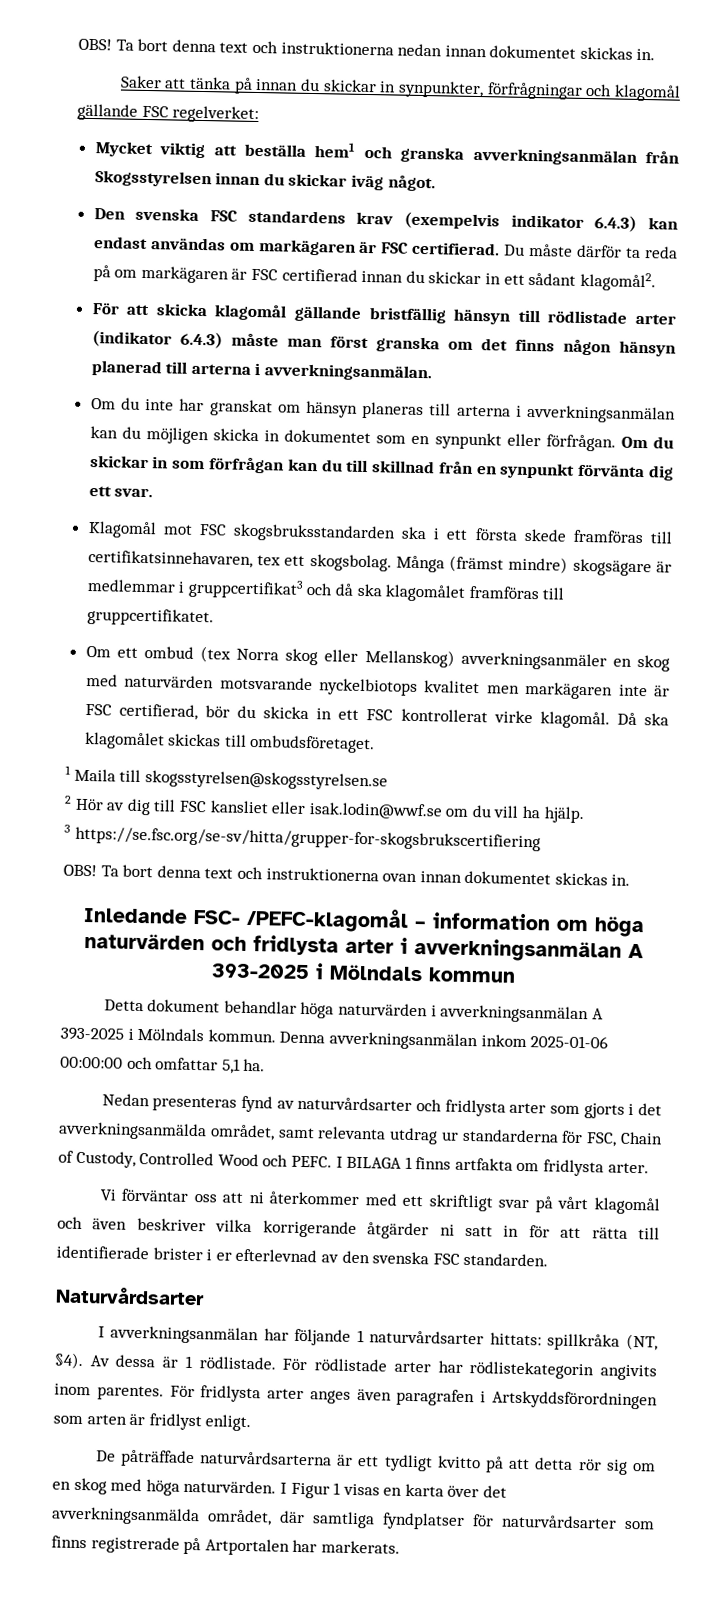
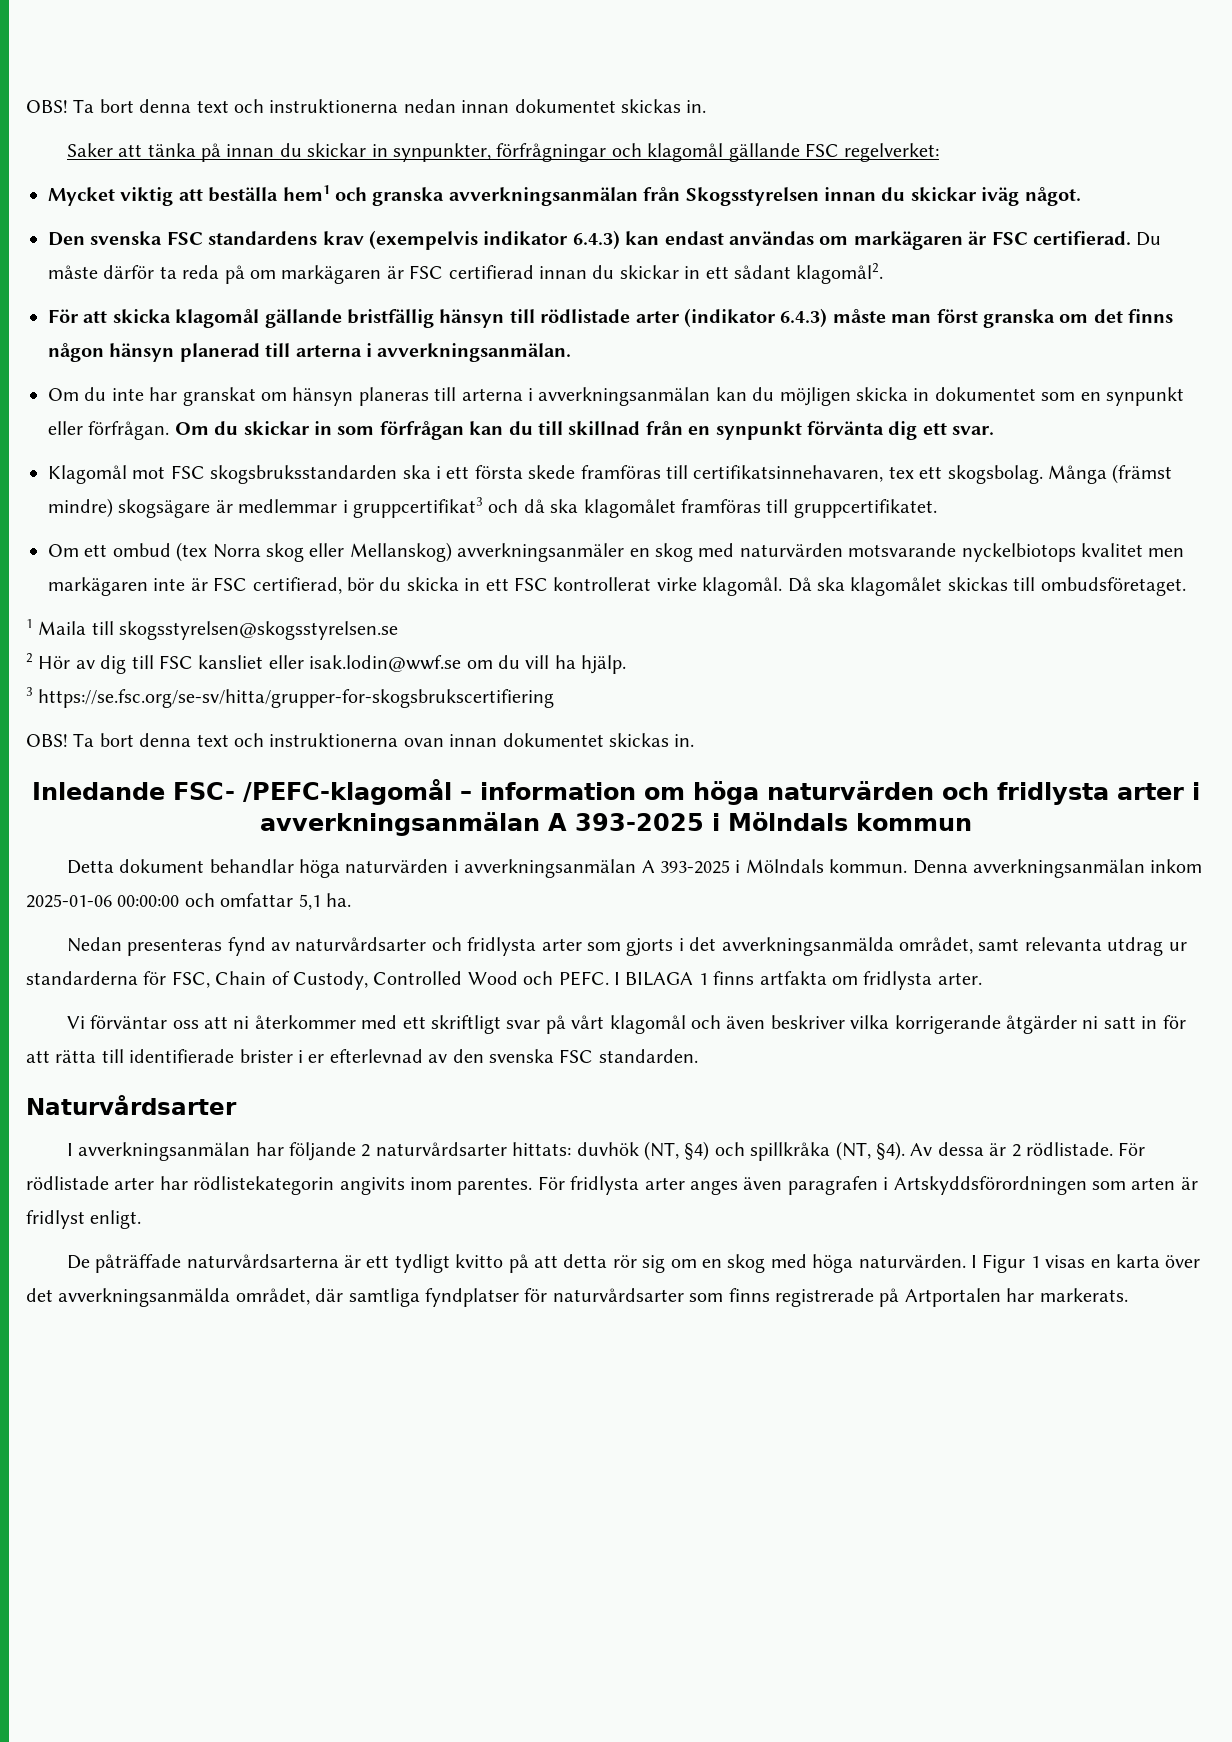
[356,1329,365,1343] 1 -> [361,1144,371,1157] 2
(542, 1339) none -> [576,1141,745,1161] duvhök (NT, §4) och
[184,1355,193,1369] 1 -> [1011,1144,1021,1157] 2

